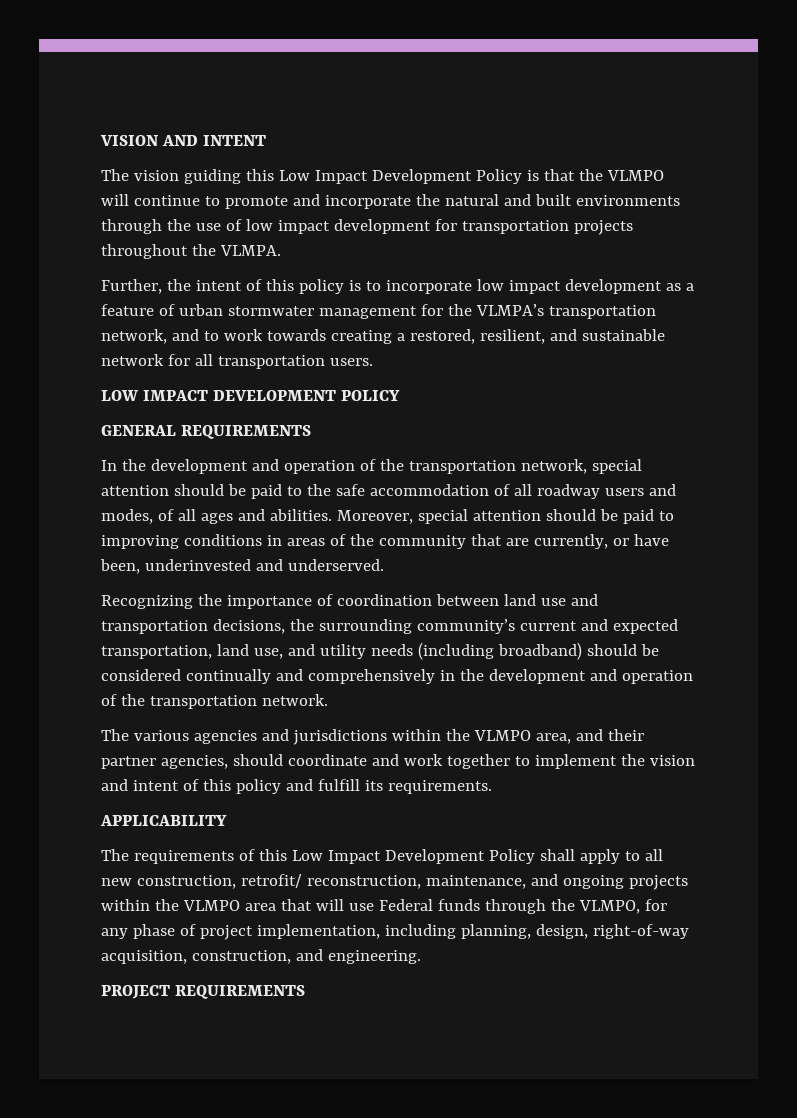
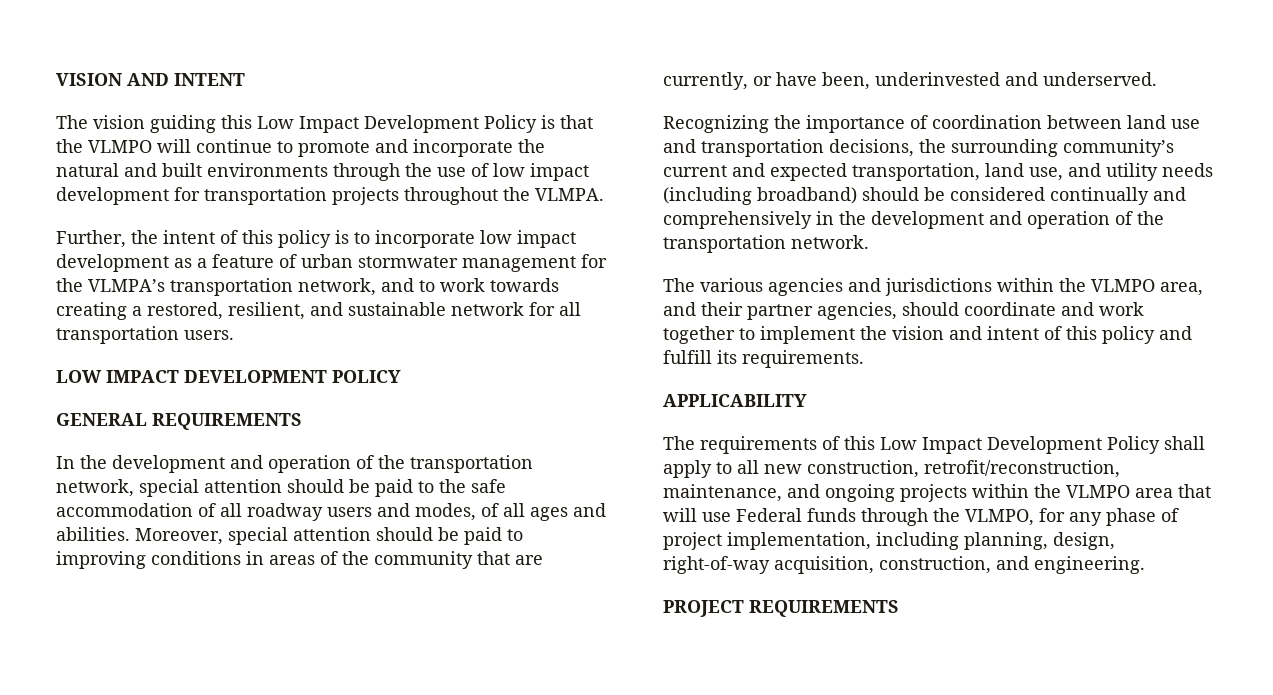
[240,874,421,889] retrofit/ reconstruction, -> [924,460,1120,478] retrofit/reconstruction,

